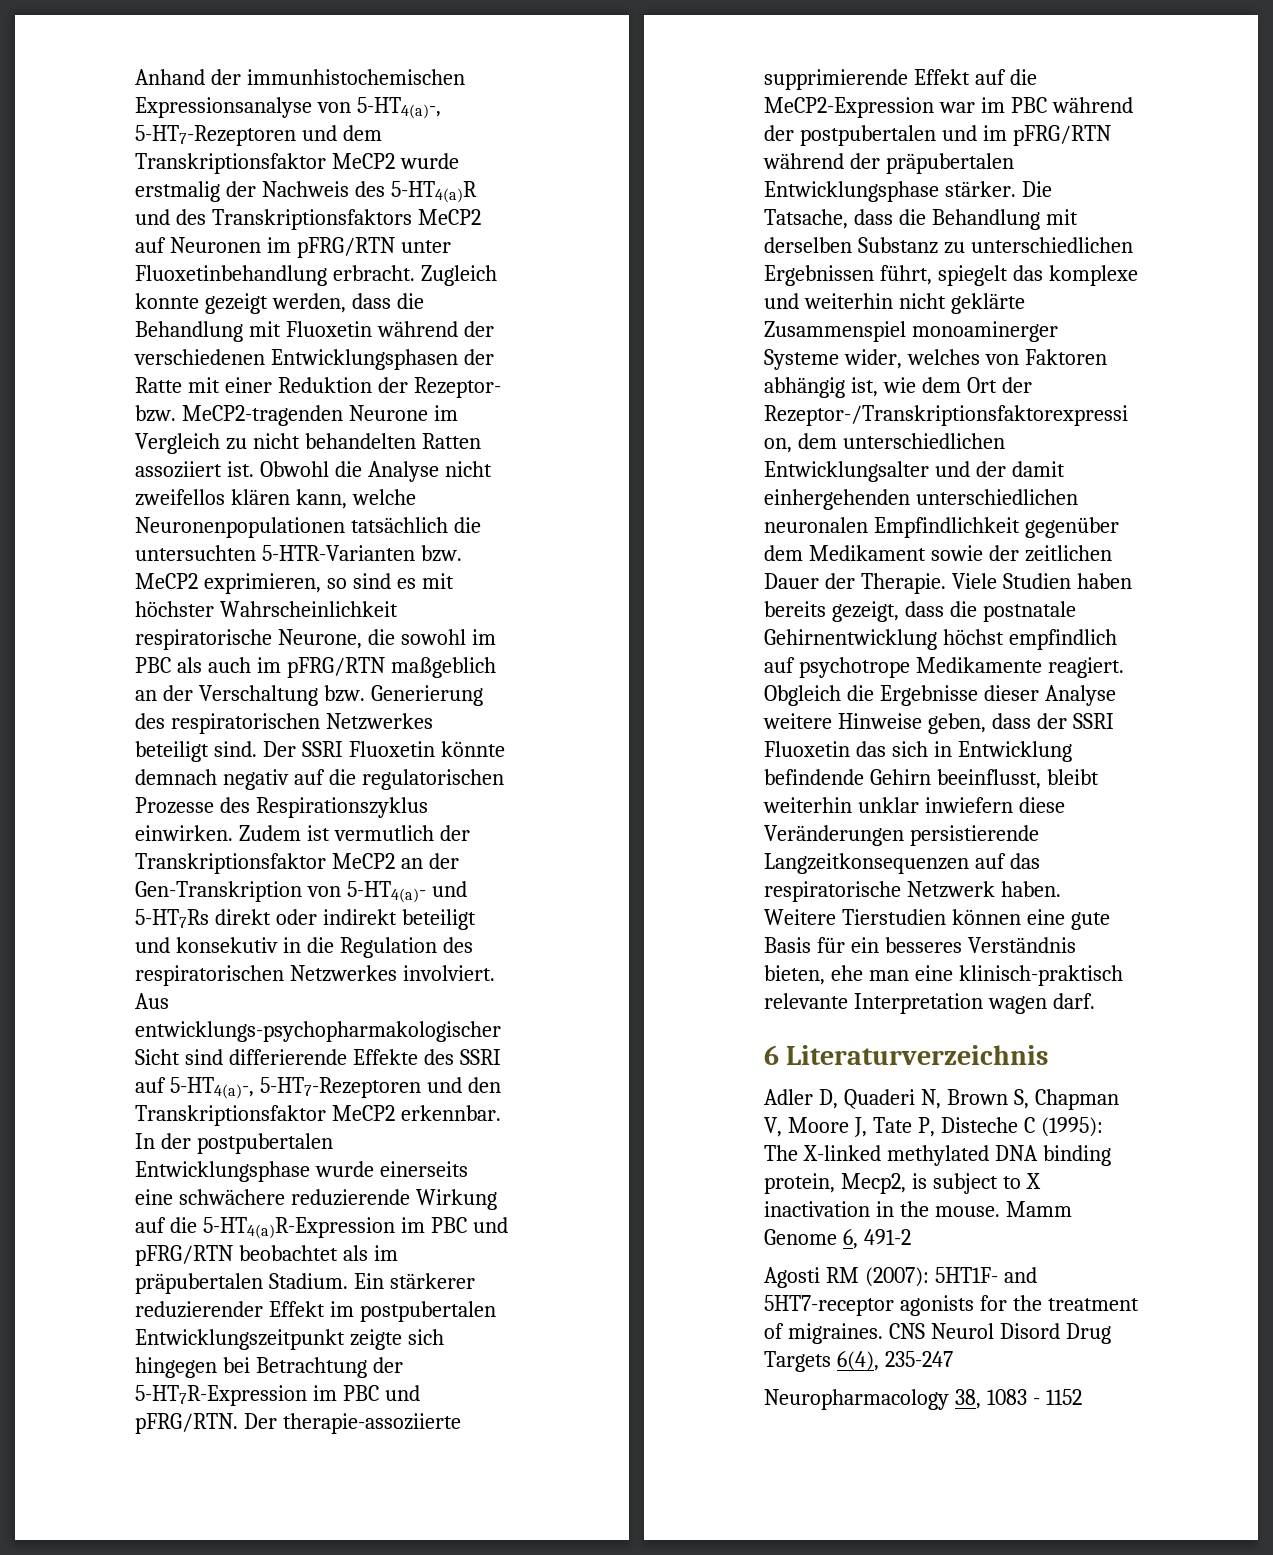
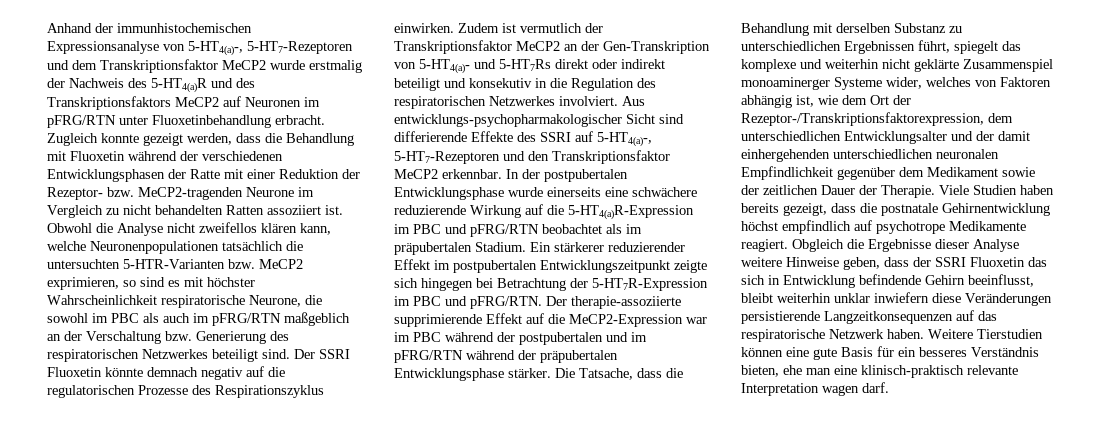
[764,1045,1049,1065] [764,1089,1119,1110] [764,1117,1103,1137] [764,1145,1111,1166] [764,1173,1041,1194] [764,1201,1072,1217] [764,1229,911,1249] [764,1267,1037,1288] [764,1295,1139,1316] [764,1323,1111,1344] [764,1351,953,1372] [764,1389,1082,1410] // 6 Literaturverzeichnis // Adler D, Quaderi N, Brown S, Chapman V, Moore J, Tate P, Disteche C (1995): The X-linked methylated DNA binding protein, Mecp2, is subject to X inactivation in the mouse. Mamm Genome 6, 491-2 // Agosti RM (2007): 5HT1F- and 5HT7-receptor agonists for the treatment of migraines. CNS Neurol Disord Drug Targets 6(4), 235-247 // Neuropharmacology 38, 1083 - 1152 -> (889, 387) none

